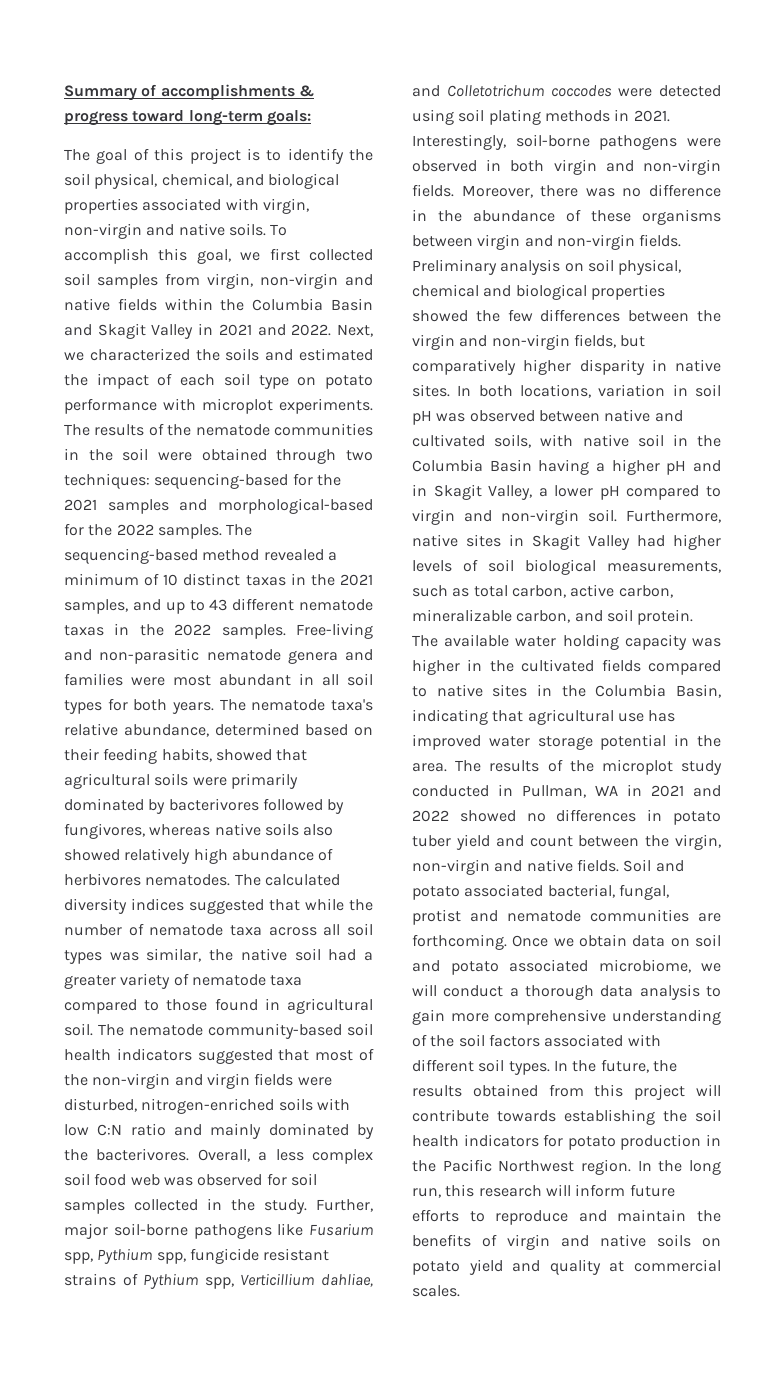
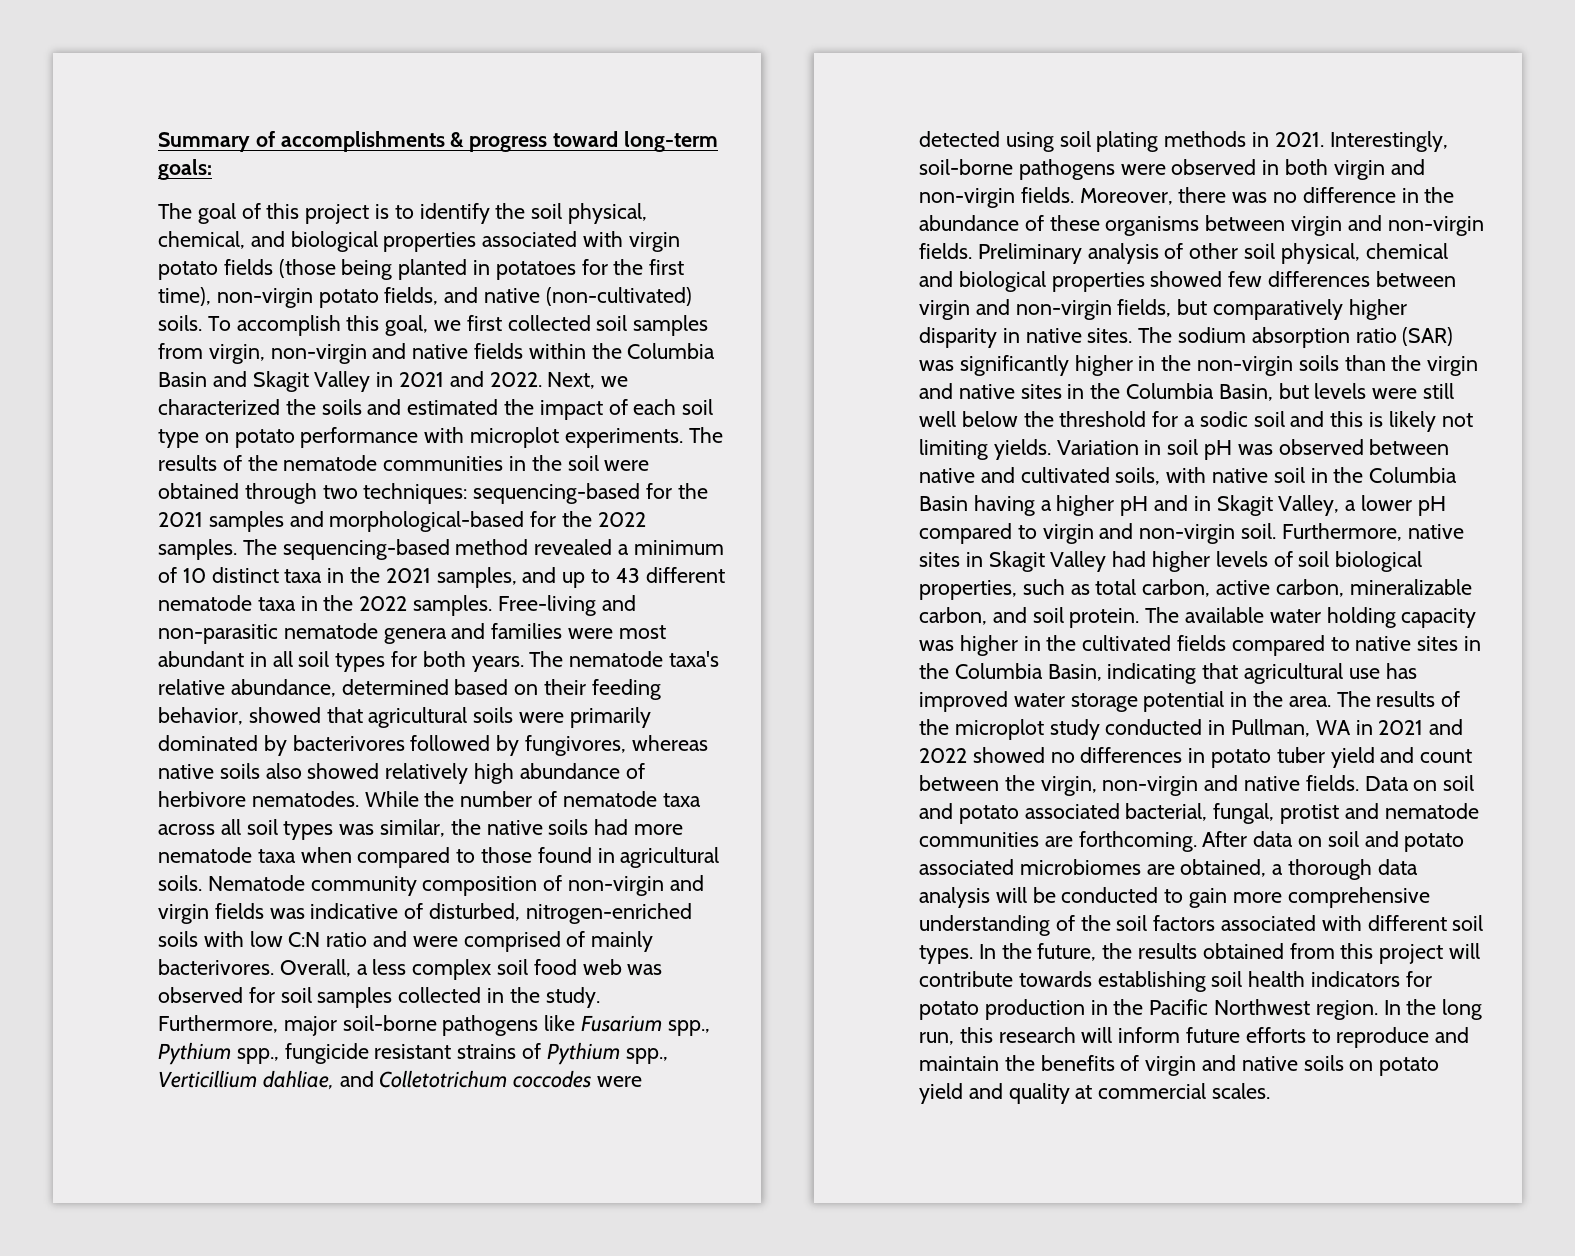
[262,198,309,214] [64,223,225,239] virgin, non-virgin and native -> [628,232,680,252] [158,259,685,280] [158,287,692,308] virgin potato fields (those being planted in potatoes for the first time), non-virgin potato fields, and native (non-cultivated)
[245,575,286,586] taxas -> [284,569,323,583] taxa
[64,625,104,636] taxas -> [257,597,296,611] taxa
[161,748,212,762] habits, -> [158,707,243,725] behavior,
[64,873,340,886] [64,898,344,914] herbivores nematodes. The calculated diversity indices suggested that while -> [158,791,419,807] herbivore nematodes. While
[294,948,374,961] [64,973,303,989] soil had a greater variety of nematode taxa -> [548,819,684,835] [158,847,352,863] soils had more nematode taxa when
[64,1023,373,1039] [64,1048,375,1064] [64,1074,88,1086] soil. The nematode community-based soil health indicators suggested that most of the -> [158,875,563,896] soils. Nematode community composition of
[297,1077,332,1086] were -> [269,903,424,919] was indicative of
[210,1123,374,1139] [64,1149,88,1161] mainly dominated by the -> [412,931,654,952] were comprised of mainly
[316,1199,373,1212] Further, -> [158,1015,278,1033] Furthermore,
[64,1248,186,1264] spp, Pythium spp, -> [667,1020,710,1036] [158,1042,279,1065] spp., Pythium spp.,
[204,1277,234,1289] spp, -> [625,1048,668,1064] spp.,
[564,263,584,272] on -> [1164,243,1239,259] of other
[475,310,500,322] the -> (1223, 279) none
[697,310,721,322] the -> (1456, 279) none
[457,384,666,398] In both locations, variation -> [1138,327,1454,348] [919,355,1479,376] [919,383,1455,401] [919,411,1473,432] [919,439,1139,460] The sodium absorption ratio (SAR) was significantly higher in the non-virgin soils than the virgin and native sites in the Columbia Basin, but levels were still well below the threshold for a sodic soil and this is likely not limiting yields. Variation
[607,561,721,573] measurements, -> [919,580,1017,600] properties,
[623,859,652,872] Soil -> [1364,775,1475,791] Data on soil
[512,934,627,947] Once we obtain -> [1202,831,1248,847] After
[598,959,721,973] [412,984,504,997] microbiome, we will conduct -> [1019,859,1267,877] microbiomes are obtained,
(700, 992) none -> [995,887,1159,903] will be conducted
[663,1110,687,1122] the -> (1206, 981) none

